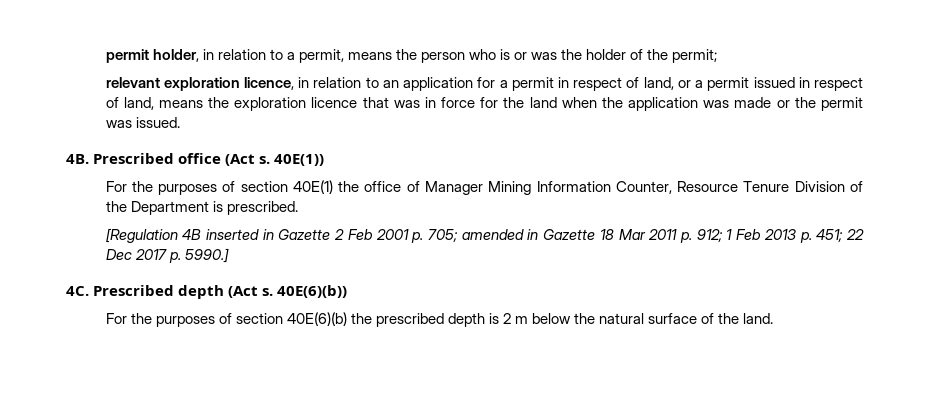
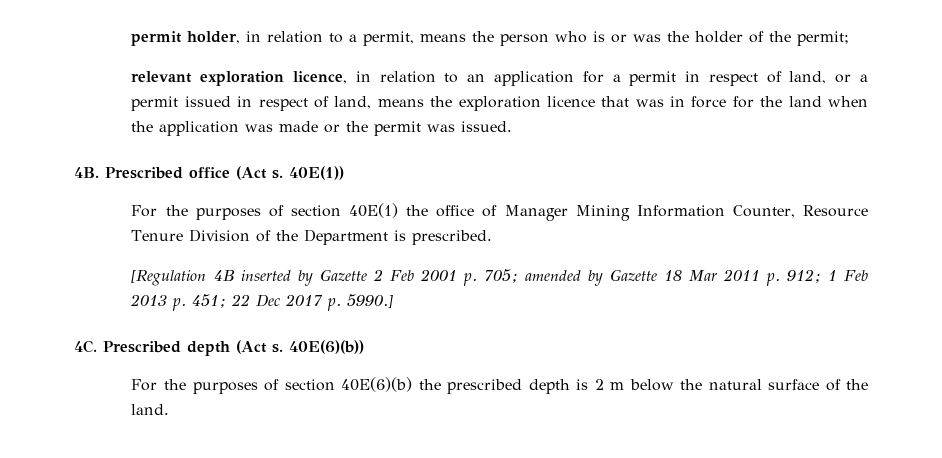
[262,229,274,240] in -> [297,270,313,286] by
[527,229,539,240] in -> [587,270,603,286] by

